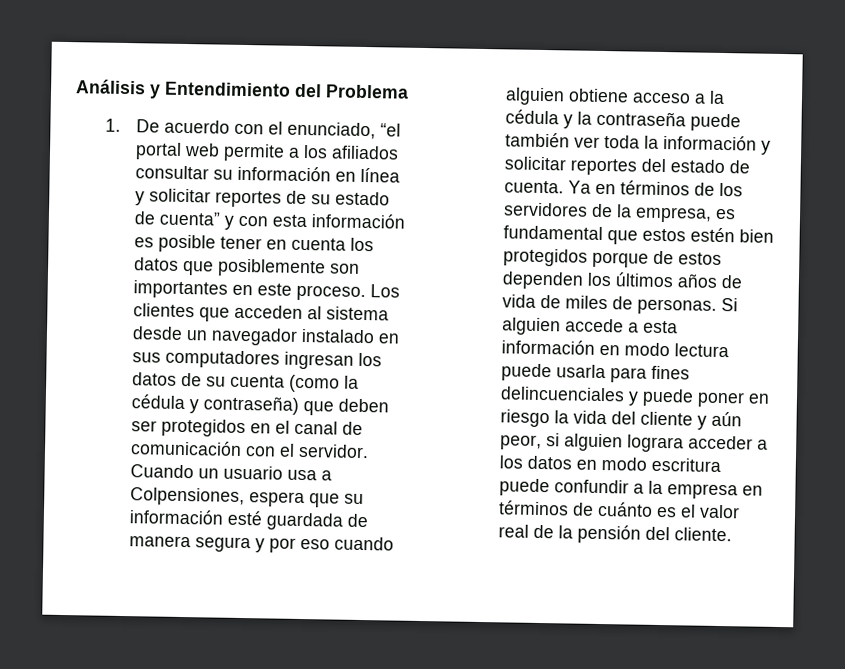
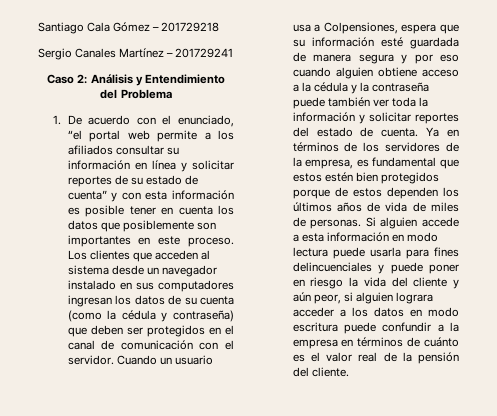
(75, 87) none -> [38,22,220,34] [38,48,234,60] [47,74,88,84] Santiago Cala Gómez – 201729218 // Sergio Canales Martínez – 201729241 // Caso 2:

